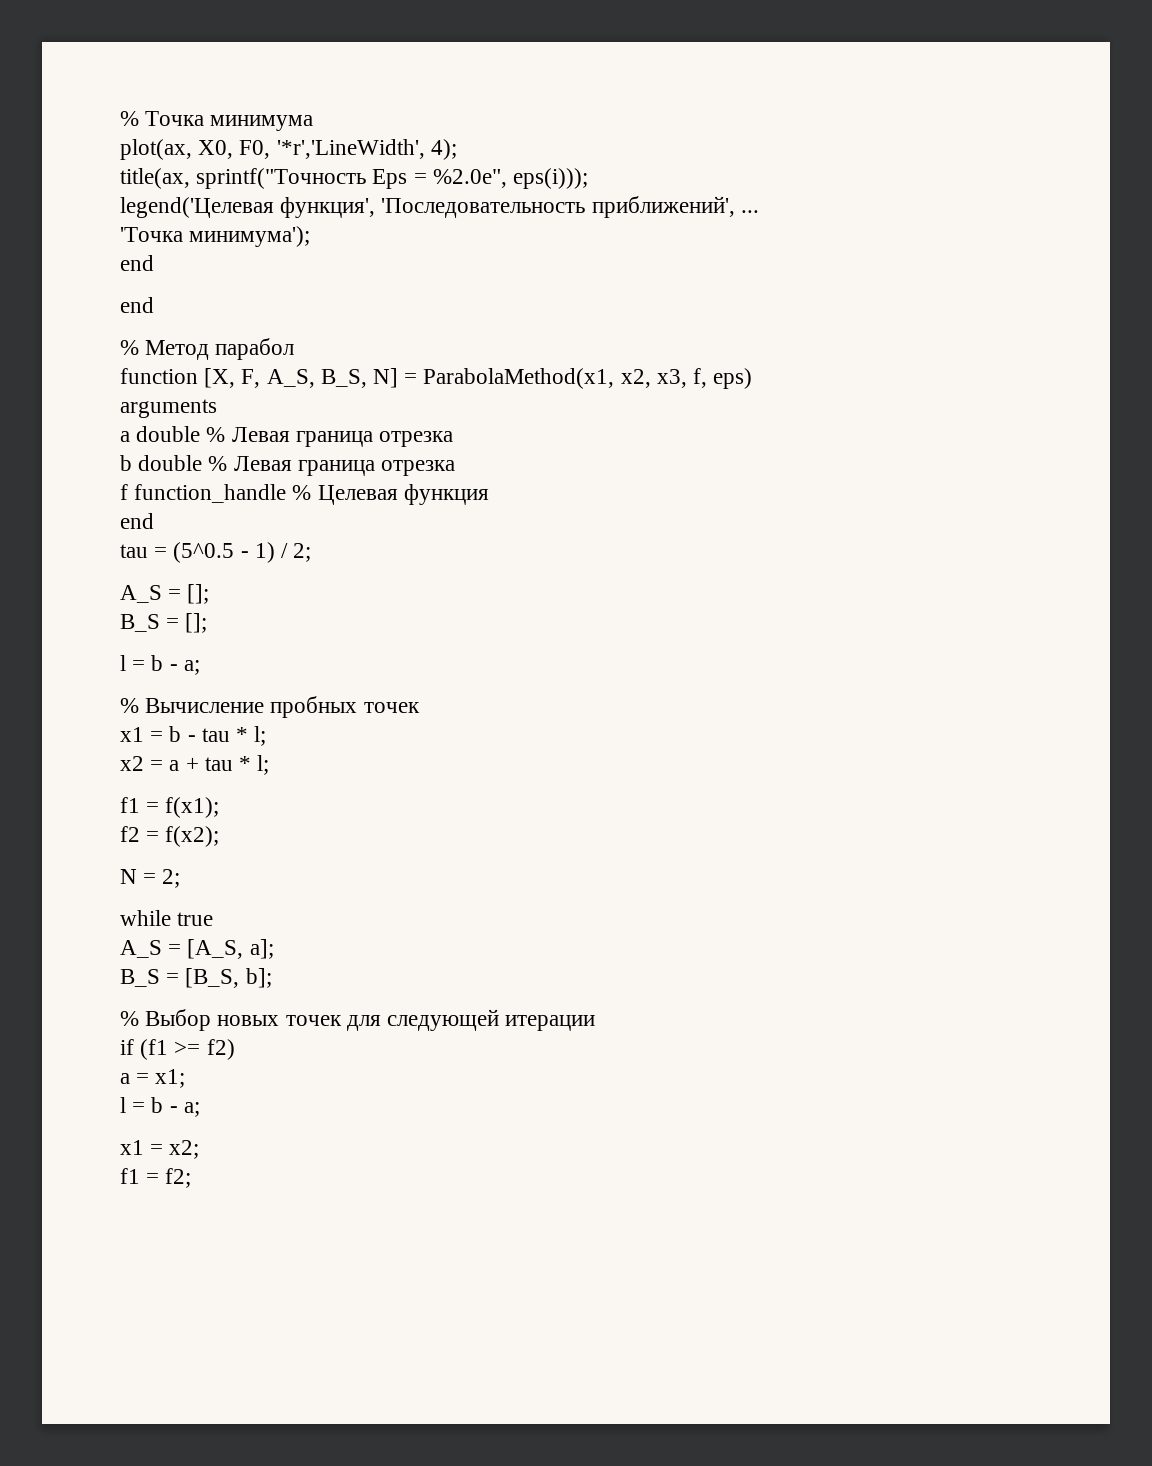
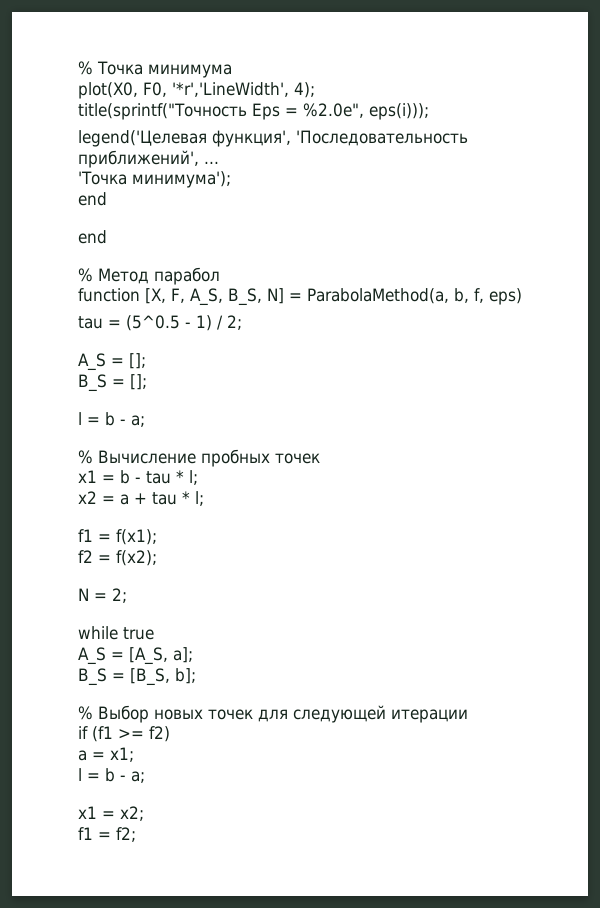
[120,139,234,160] plot(ax, X0, -> [78,82,138,99] plot(X0,
[120,168,367,189] title(ax, sprintf("Точность -> [78,103,247,120] title(sprintf("Точность
[423,368,687,389] ParabolaMethod(x1, x2, x3, -> [307,288,469,304] ParabolaMethod(a, b,
[120,399,217,418] [120,426,454,447] [120,455,456,476] [120,484,489,505] [120,513,154,529] // arguments // a double % Левая граница отрезка // b double % Левая граница отрезка // f function_handle % Целевая функция // end -> (522, 296) none

